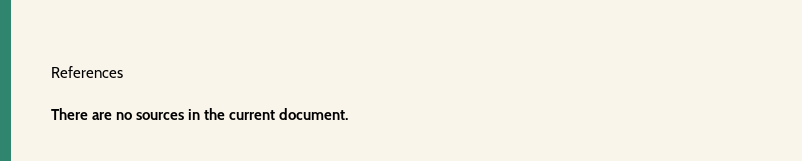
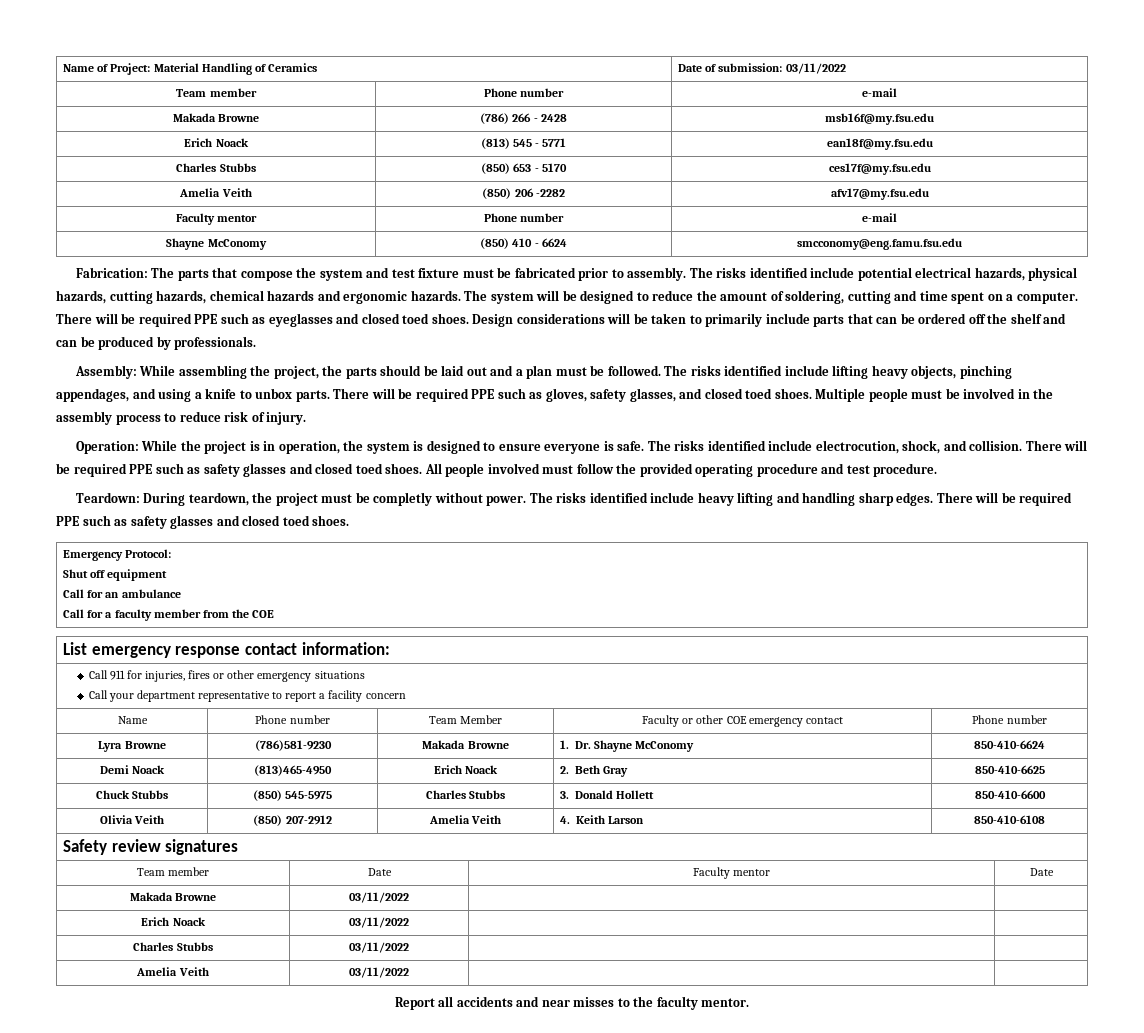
[51,66,123,78] [51,108,349,120] References // There are no sources in the current document. -> [63,63,317,75] [678,63,846,74] [176,88,257,97] [483,88,565,97] [862,88,897,97] [172,113,260,122] [480,113,567,124] [825,113,934,125] [184,138,249,147] [480,138,567,149] [826,138,933,150] [176,163,256,172] [481,163,567,174] [828,163,931,175] [179,188,252,197] [482,188,565,199] [830,188,929,200] [175,213,258,225] [483,213,565,222] [862,213,897,222] [166,238,267,250] [480,238,567,249] [797,238,962,250] [75,267,1078,281] [56,290,1078,304] [56,313,1067,327] [56,336,257,350] [74,365,1012,379] [56,388,1054,402] [56,411,307,425] [75,440,1088,454] [56,463,938,477] [75,492,1073,506] [56,515,350,529] [63,549,172,561] [63,569,168,581] [63,589,181,598] [63,609,274,621] [63,642,390,658] [88,670,365,682] [88,690,406,702] [117,716,148,724] [255,715,330,724] [428,715,503,724] [642,715,843,727] [972,715,1047,724] [98,741,166,752] [254,740,332,751] [422,740,509,749] [560,740,695,752] [974,740,1045,749] [99,765,166,774] [254,765,332,776] [433,765,499,774] [560,765,629,777] [974,765,1045,774] [95,790,169,799] [252,790,333,801] [425,790,506,799] [560,790,655,799] [974,790,1046,799] [99,815,165,824] [253,815,332,826] [428,815,502,824] [560,815,645,824] [974,815,1045,824] [63,839,239,855] [136,867,210,876] [367,868,392,876] [692,867,771,879] [1029,868,1054,876] [129,892,217,901] [349,892,410,903] [141,917,206,926] [349,917,410,928] [133,942,213,951] [349,942,410,953] [136,967,209,976] [349,967,410,978] [394,996,750,1010] Name of Project: Material Handling of Ceramics | Date of submission: 03/11/2022 // Team member | Phone number | e-mail // Makada Browne | (786) 266 - 2428 | msb16f@my.fsu.edu // Erich Noack | (813) 545 - 5771 | ean18f@my.fsu.edu // Charles Stubbs | (850) 653 - 5170 | ces17f@my.fsu.edu // Amelia Veith | (850) 206 -2282 | afv17@my.fsu.edu // Faculty mentor | Phone number | e-mail // Shayne McConomy | (850) 410 - 6624 | smcconomy@eng.famu.fsu.edu // Fabrication: The parts that compose the system and test fixture must be fabricated prior to assembly. The risks identified include potential electrical hazards, physical hazards, cutting hazards, chemical hazards and ergonomic hazards. The system will be designed to reduce the amount of soldering, cutting and time spent on a computer. There will be required PPE such as eyeglasses and closed toed shoes. Design considerations will be taken to primarily include parts that can be ordered off the shelf and can be produced by professionals. // Assembly: While assembling the project, the parts should be laid out and a plan must be followed. The risks identified include lifting heavy objects, pinching appendages, and using a knife to unbox parts. There will be required PPE such as gloves, safety glasses, and closed toed shoes. Multiple people must be involved in the assembly process to reduce risk of injury. // Operation: While the project is in operation, the system is designed to ensure everyone is safe. The risks identified include electrocution, shock, and collision. There will be required PPE such as safety glasses and closed toed shoes. All people involved must follow the provided operating procedure and test procedure. // Teardown: During teardown, the project must be completly without power. The risks identified include heavy lifting and handling sharp edges. There will be required PPE such as safety glasses and closed toed shoes. // Emergency Protocol: // Shut off equipment // Call for an ambulance // Call for a faculty member from the COE // List emergency response contact information: // Call 911 for injuries, fires or other emergency situations // Call your department representative to report a facility concern // Name | Phone number | Team Member | Faculty or other COE emergency contact | Phone number // Lyra Browne | (786)581-9230 | Makada Browne | 1. Dr. Shayne McConomy | 850-410-6624 // Demi Noack | (813)465-4950 | Erich Noack | 2. Beth Gray | 850-410-6625 // Chuck Stubbs | (850) 545-5975 | Charles Stubbs | 3. Donald Hollett | 850-410-6600 // Olivia Veith | (850) 207-2912 | Amelia Veith | 4. Keith Larson | 850-410-6108 // Safety review signatures // Team member | Date | Faculty mentor | Date // Makada Browne | 03/11/2022 | | // Erich Noack | 03/11/2022 | | // Charles Stubbs | 03/11/2022 | | // Amelia Veith | 03/11/2022 | | // Report all accidents and near misses to the faculty mentor.

